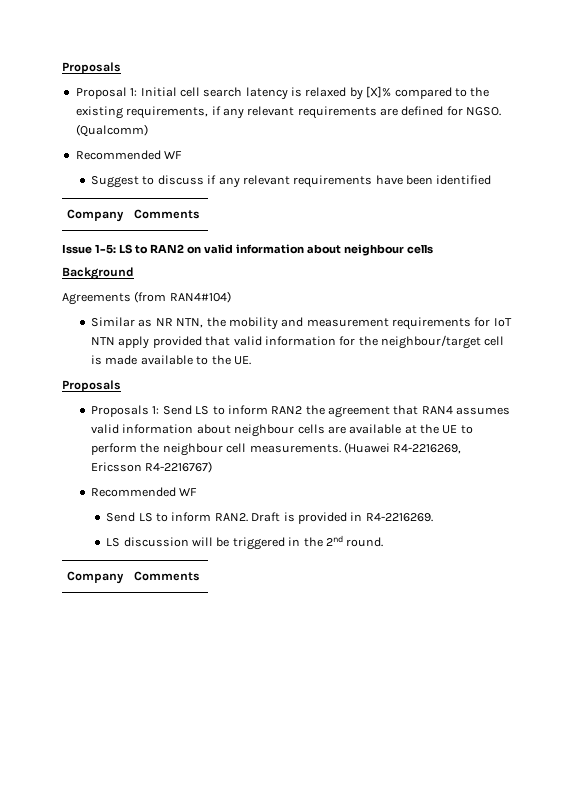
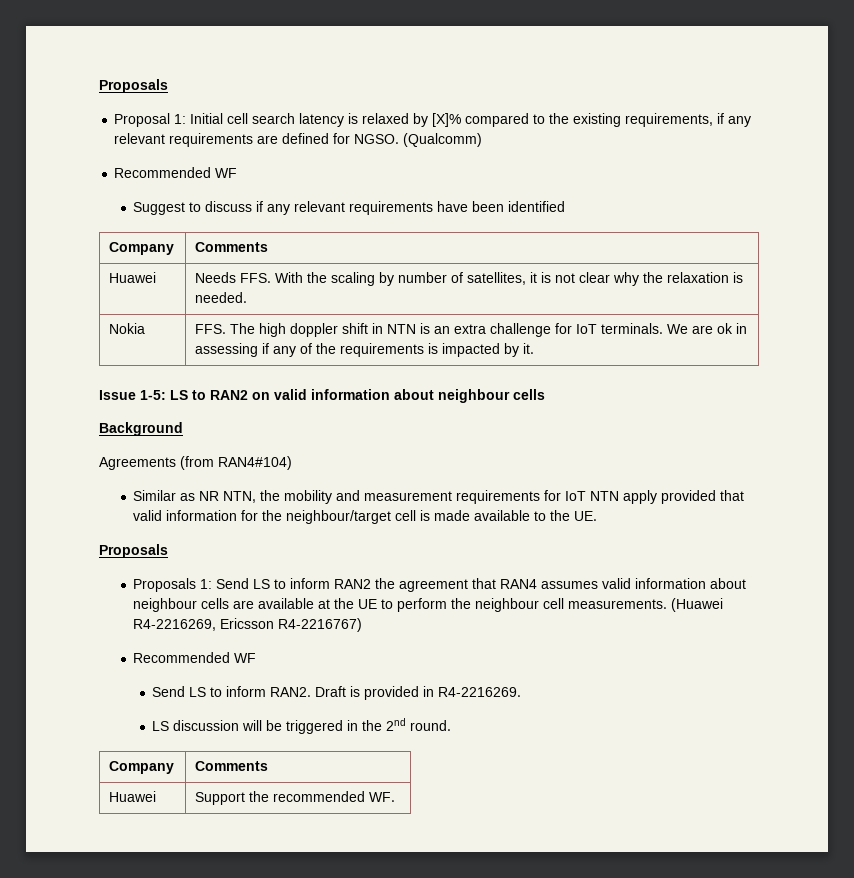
(201, 214) none -> [109,272,157,283] [195,272,744,286] [195,292,248,303] [109,323,146,334] [195,323,748,337] [195,343,535,357] // Huawei | Needs FFS. With the scaling by number of satellites, it is not clear why the relaxation is needed. // Nokia | FFS. The high doppler shift in NTN is an extra challenge for IoT terminals. We are ok in assessing if any of the requirements is impacted by it.
(201, 576) none -> [109,791,157,802] [195,791,396,805] // Huawei | Support the recommended WF.

